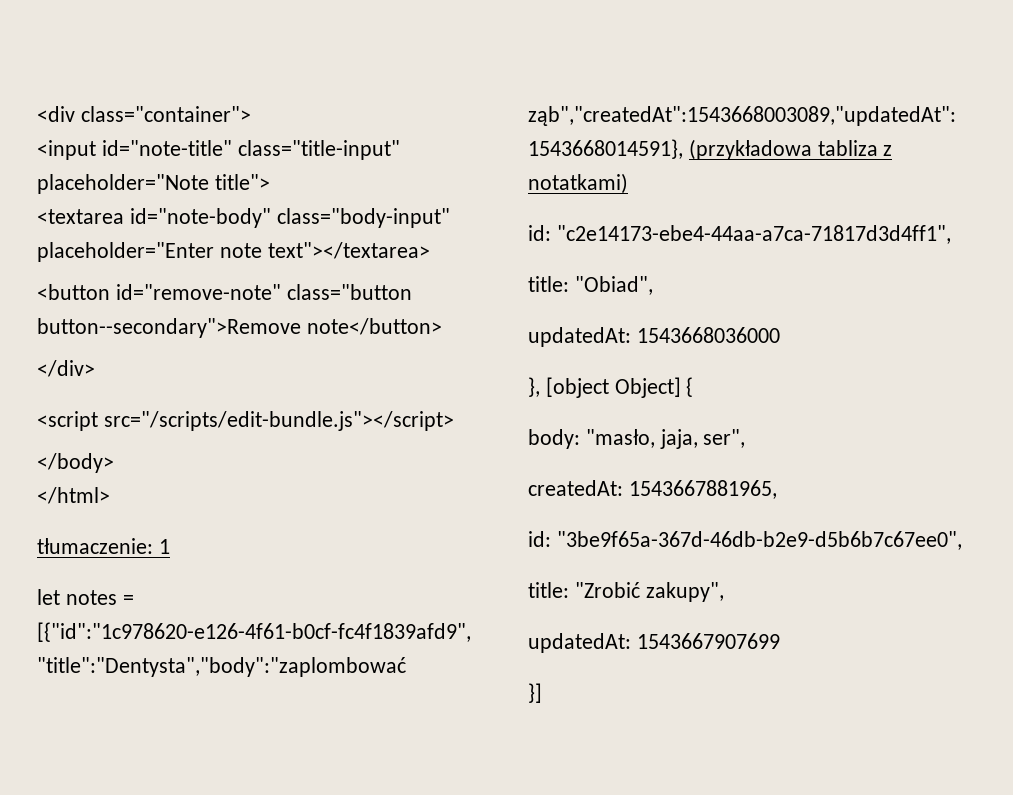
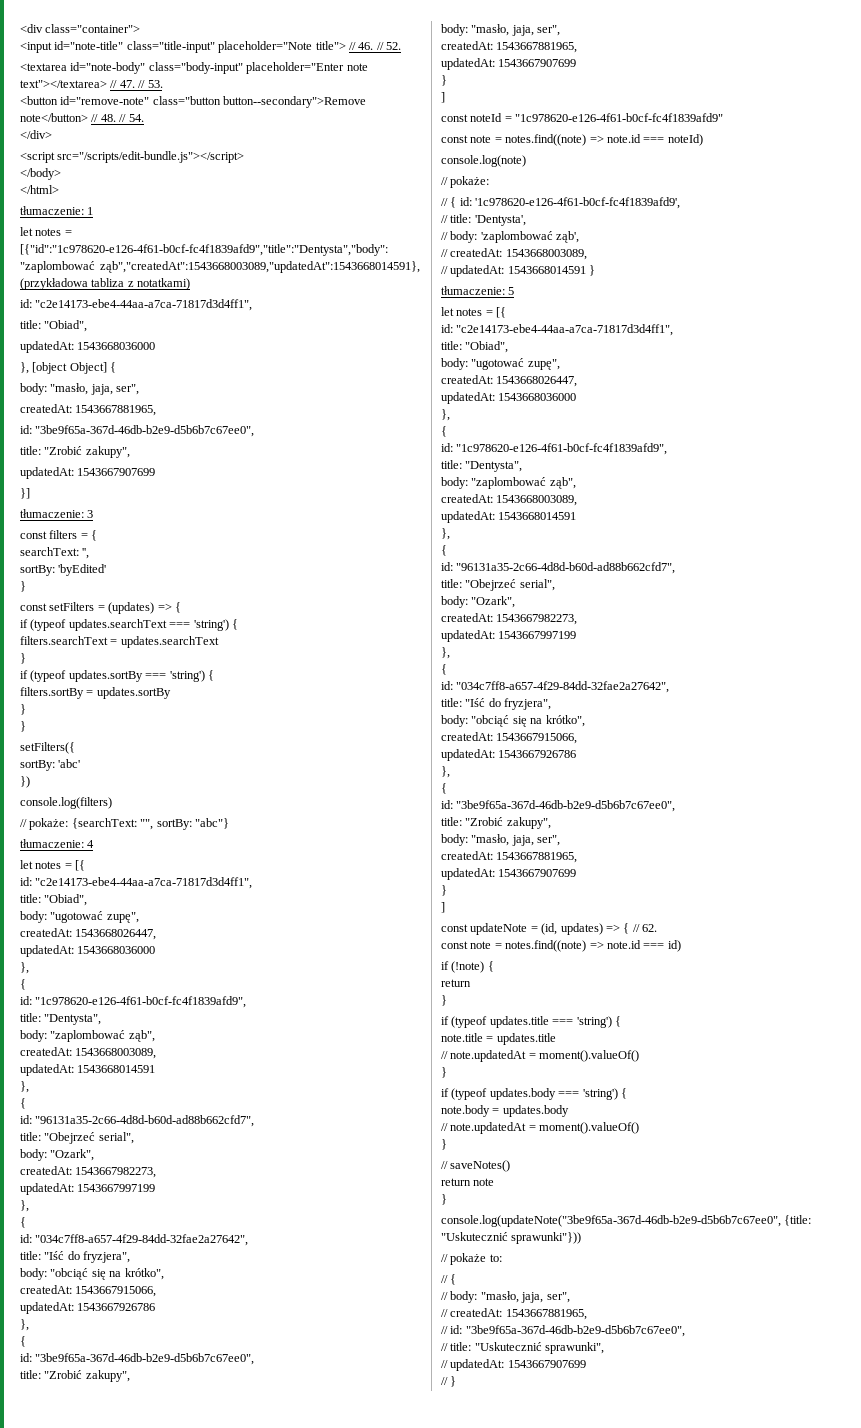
(270, 182) none -> [348,42,401,50] // 46. // 52.
(430, 250) none -> [110,80,163,88] // 47. // 53.
(442, 326) none -> [91,114,144,122] // 48. // 54.
(542, 693) none -> [20,509,94,518] [20,530,98,541] [20,547,90,559] [20,564,107,576] [20,581,26,592] [20,602,181,614] [20,619,238,631] [20,636,219,648] [20,653,26,664] [20,670,214,682] [20,687,171,699] [20,704,26,715] [20,721,26,732] [20,742,75,754] [20,759,81,771] [20,776,30,788] [20,797,112,809] [20,818,229,830] [20,839,95,848] [20,860,86,871] [20,877,253,889] [20,894,88,906] [20,911,139,923] [20,928,157,940] [20,945,156,957] [20,962,29,974] [20,979,26,990] [20,996,247,1008] [20,1013,102,1025] [20,1030,155,1042] [20,1047,157,1059] [20,1064,156,1076] [20,1081,29,1093] [20,1098,26,1109] [20,1115,255,1127] [20,1132,134,1144] [20,1149,95,1161] [20,1166,157,1178] [20,1183,156,1195] [20,1200,29,1212] [20,1217,26,1228] [20,1234,249,1246] [20,1251,131,1263] [20,1268,164,1280] [20,1285,157,1297] [20,1302,156,1314] [20,1319,29,1331] [20,1336,26,1347] [20,1353,255,1365] [20,1370,130,1382] [441,24,561,36] [441,41,578,53] [441,58,577,70] [441,75,447,86] [441,92,445,103] [441,113,724,122] [441,134,703,146] [441,155,526,167] [441,176,490,188] [441,197,681,209] [441,214,526,226] [441,231,580,243] [441,248,587,260] [441,265,596,277] [441,286,515,295] [441,307,507,318] [441,324,674,336] [441,341,509,353] [441,358,560,370] [441,375,578,387] [441,392,577,404] [441,409,450,421] [441,426,447,437] [441,443,668,455] [441,460,523,472] [441,477,576,489] [441,494,578,506] [441,511,577,523] [441,528,450,540] [441,545,447,556] [441,562,676,574] [441,579,555,591] [441,596,516,608] [441,613,578,625] [441,630,577,642] [441,647,450,659] [441,664,447,675] [441,681,670,693] [441,698,552,710] [441,715,585,727] [441,732,578,744] [441,749,577,761] [441,766,450,778] [441,783,447,794] [441,800,676,812] [441,817,551,829] [441,834,561,846] [441,851,578,863] [441,868,577,880] [441,885,447,896] [441,902,445,913] [441,923,657,935] [441,940,681,952] [441,961,494,973] [441,979,471,987] [441,995,447,1006] [441,1016,621,1028] [441,1033,556,1045] [441,1050,640,1062] [441,1067,447,1078] [441,1088,627,1100] [441,1105,569,1117] [441,1122,640,1134] [441,1139,447,1150] [441,1160,511,1172] [441,1178,495,1186] [441,1194,447,1205] [441,1215,812,1227] [441,1232,582,1244] [441,1253,502,1265] [441,1274,457,1285] [441,1291,570,1303] [441,1308,587,1320] [441,1325,685,1337] [441,1342,605,1354] [441,1359,586,1371] [441,1376,457,1387] // tłumaczenie: 3 // const filters = { // searchText: '', // sortBy: 'byEdited' // } // const setFilters = (updates) => { // if (typeof updates.searchText === 'string') { // filters.searchText = updates.searchText // } // if (typeof updates.sortBy === 'string') { // filters.sortBy = updates.sortBy // } // } // setFilters({ // sortBy: 'abc' // }) // console.log(filters) // // pokaże: {searchText: "", sortBy: "abc"} // tłumaczenie: 4 // let notes = [{ // id: "c2e14173-ebe4-44aa-a7ca-71817d3d4ff1", // title: "Obiad", // body: "ugotować zupę", // createdAt: 1543668026447, // updatedAt: 1543668036000 // }, // { // id: "1c978620-e126-4f61-b0cf-fc4f1839afd9", // title: "Dentysta", // body: "zaplombować ząb", // createdAt: 1543668003089, // updatedAt: 1543668014591 // }, // { // id: "96131a35-2c66-4d8d-b60d-ad88b662cfd7", // title: "Obejrzeć serial", // body: "Ozark", // createdAt: 1543667982273, // updatedAt: 1543667997199 // }, // { // id: "034c7ff8-a657-4f29-84dd-32fae2a27642", // title: "Iść do fryzjera", // body: "obciąć się na krótko", // createdAt: 1543667915066, // updatedAt: 1543667926786 // }, // { // id: "3be9f65a-367d-46db-b2e9-d5b6b7c67ee0", // title: "Zrobić zakupy", // body: "masło, jaja, ser", // createdAt: 1543667881965, // updatedAt: 1543667907699 // } // ] // const noteId = "1c978620-e126-4f61-b0cf-fc4f1839afd9" // const note = notes.find((note) => note.id === noteId) // console.log(note) // // pokaże: // // { id: '1c978620-e126-4f61-b0cf-fc4f1839afd9', // // title: 'Dentysta', // // body: 'zaplombować ząb', // // createdAt: 1543668003089, // // updatedAt: 1543668014591 } // tłumaczenie: 5 // let notes = [{ // id: "c2e14173-ebe4-44aa-a7ca-71817d3d4ff1", // title: "Obiad", // body: "ugotować zupę", // createdAt: 1543668026447, // updatedAt: 1543668036000 // }, // { // id: "1c978620-e126-4f61-b0cf-fc4f1839afd9", // title: "Dentysta", // body: "zaplombować ząb", // createdAt: 1543668003089, // updatedAt: 1543668014591 // }, // { // id: "96131a35-2c66-4d8d-b60d-ad88b662cfd7", // title: "Obejrzeć serial", // body: "Ozark", // createdAt: 1543667982273, // updatedAt: 1543667997199 // }, // { // id: "034c7ff8-a657-4f29-84dd-32fae2a27642", // title: "Iść do fryzjera", // body: "obciąć się na krótko", // createdAt: 1543667915066, // updatedAt: 1543667926786 // }, // { // id: "3be9f65a-367d-46db-b2e9-d5b6b7c67ee0", // title: "Zrobić zakupy", // body: "masło, jaja, ser", // createdAt: 1543667881965, // updatedAt: 1543667907699 // } // ] // const updateNote = (id, updates) => { // 62. // const note = notes.find((note) => note.id === id) // if (!note) { // return // } // if (typeof updates.title === 'string') { // note.title = updates.title // // note.updatedAt = moment().valueOf() // } // if (typeof updates.body === 'string') { // note.body = updates.body // // note.updatedAt = moment().valueOf() // } // // saveNotes() // return note // } // console.log(updateNote("3be9f65a-367d-46db-b2e9-d5b6b7c67ee0", {title: "Uskutecznić sprawunki"})) // // pokaże to: // // { // // body: "masło, jaja, ser", // // createdAt: 1543667881965, // // id: "3be9f65a-367d-46db-b2e9-d5b6b7c67ee0", // // title: "Uskutecznić sprawunki", // // updatedAt: 1543667907699 // // }

